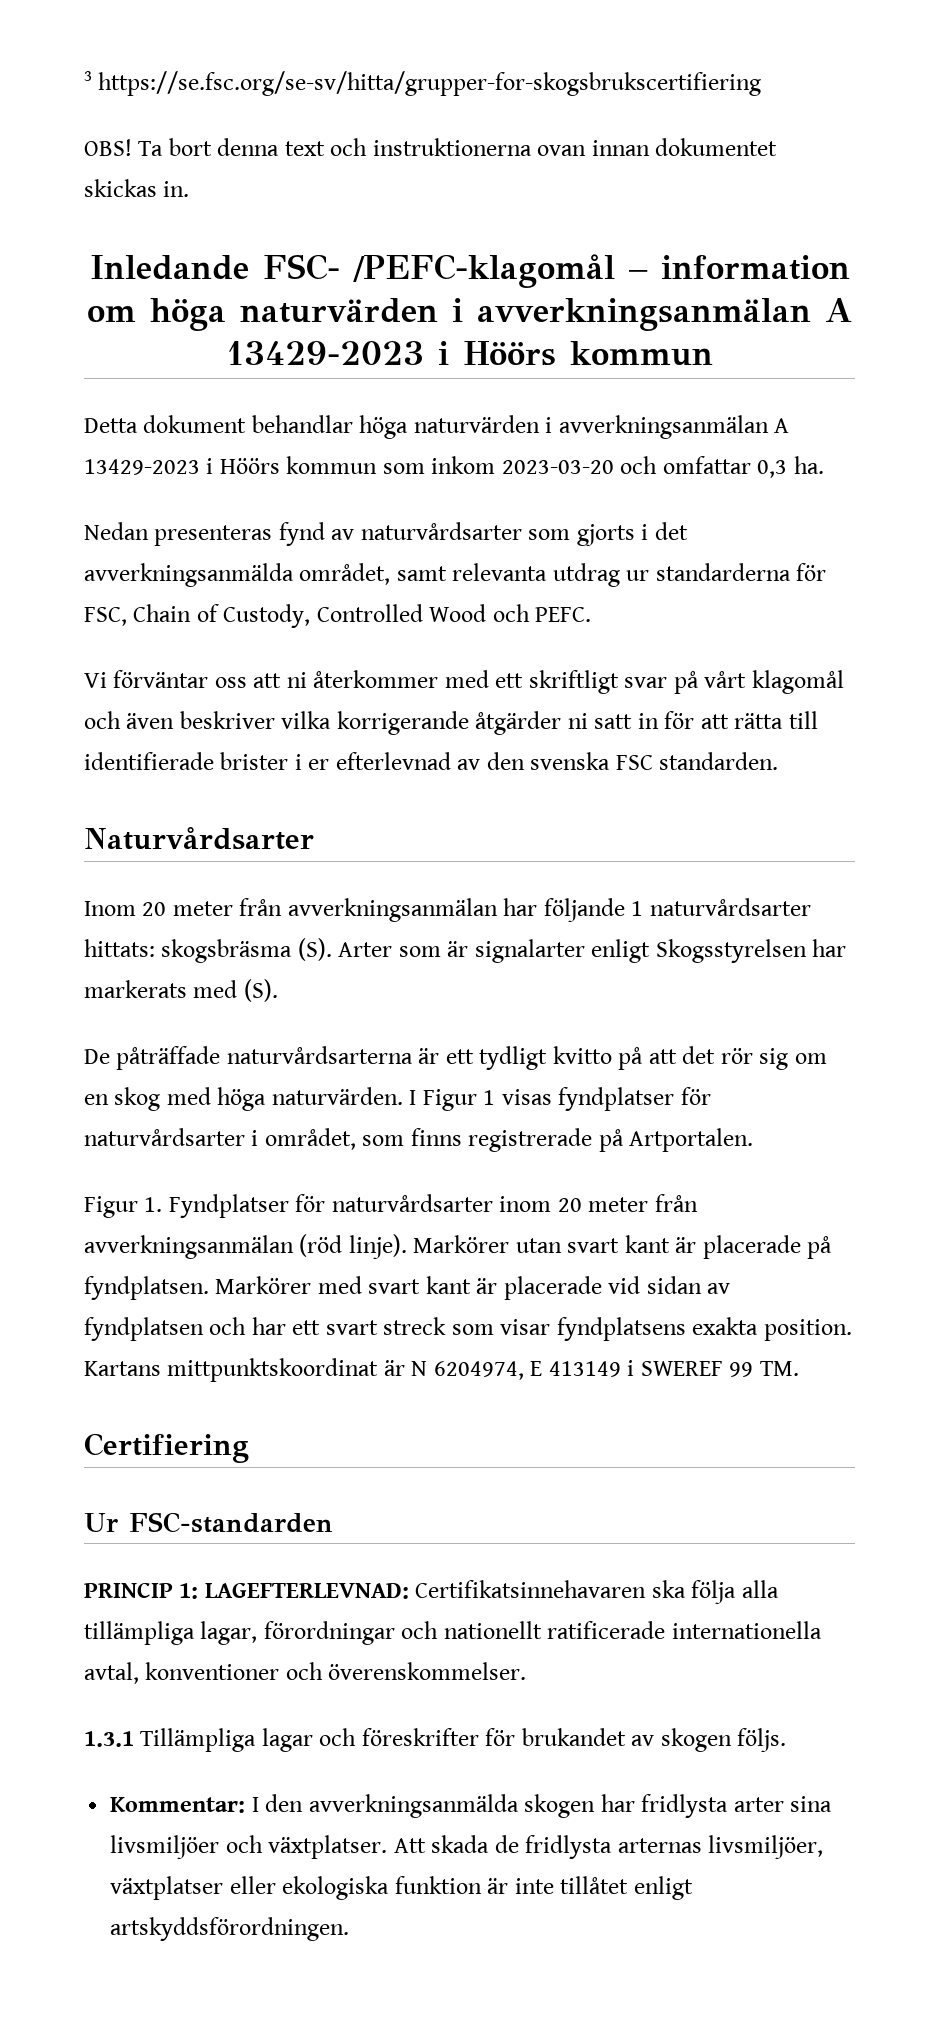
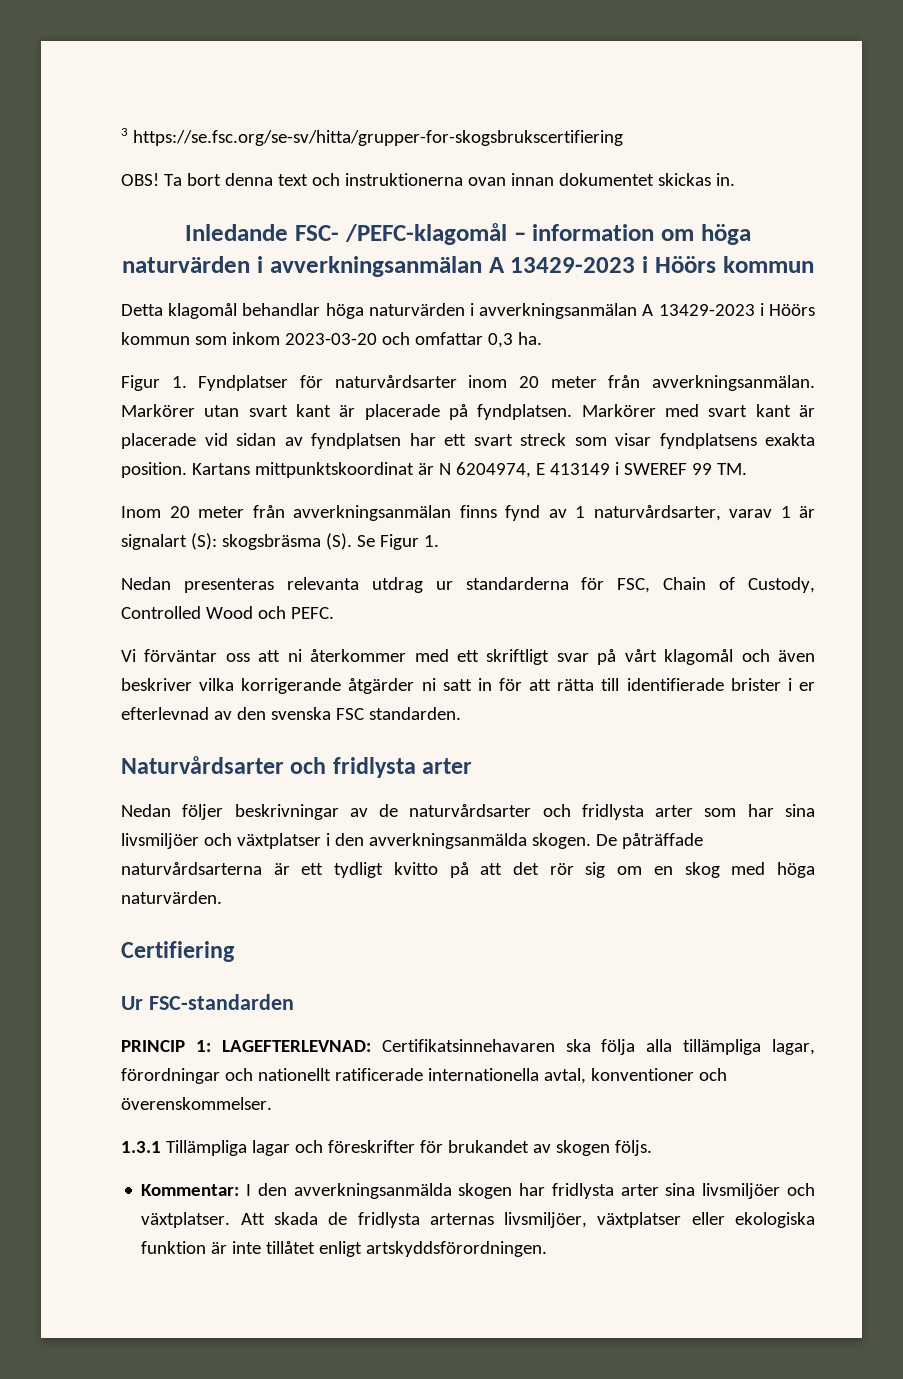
[143,415,247,433] dokument -> [168,303,238,319] klagomål
[84,522,688,546] [84,563,447,587] Nedan presenteras fynd av naturvårdsarter som gjorts i det avverkningsanmälda området, samt -> [121,375,815,391] [121,404,815,420] [121,433,815,449] [121,462,747,478] [121,505,815,521] [121,533,439,550] [121,577,274,593] Figur 1. Fyndplatser för naturvårdsarter inom 20 meter från avverkningsanmälan. Markörer utan svart kant är placerade på fyndplatsen. Markörer med svart kant är placerade vid sidan av fyndplatsen har ett svart streck som visar fyndplatsens exakta position. Kartans mittpunktskoordinat är N 6204974, E 413149 i SWEREF 99 TM. // Inom 20 meter från avverkningsanmälan finns fynd av 1 naturvårdsarter, varav 1 är signalart (S): skogsbräsma (S). Se Figur 1. // Nedan presenteras
[84,898,811,922] [84,938,847,963] [84,979,278,1002] // Inom 20 meter från avverkningsanmälan har följande 1 naturvårdsarter hittats: skogsbräsma (S). Arter som är signalarter enligt Skogsstyrelsen har markerats med (S). // -> [290,757,473,778] [121,804,815,820] [121,833,591,849] och fridlysta arter // Nedan följer beskrivningar av de naturvårdsarter och fridlysta arter som har sina livsmiljöer och växtplatser i den avverkningsanmälda skogen.
[409,1087,711,1111] [84,1128,754,1152] [84,1194,698,1218] [84,1234,833,1259] [84,1276,731,1300] [84,1317,852,1341] [84,1358,799,1382] I Figur 1 visas fyndplatser för naturvårdsarter i området, som finns registrerade på Artportalen. // Figur 1. Fyndplatser för naturvårdsarter inom 20 meter från avverkningsanmälan (röd linje). Markörer utan svart kant är placerade på fyndplatsen. Markörer med svart kant är placerade vid sidan av fyndplatsen och har ett svart streck som visar fyndplatsens exakta position. Kartans mittpunktskoordinat är N 6204974, E 413149 i SWEREF 99 TM. -> (222, 897) none

